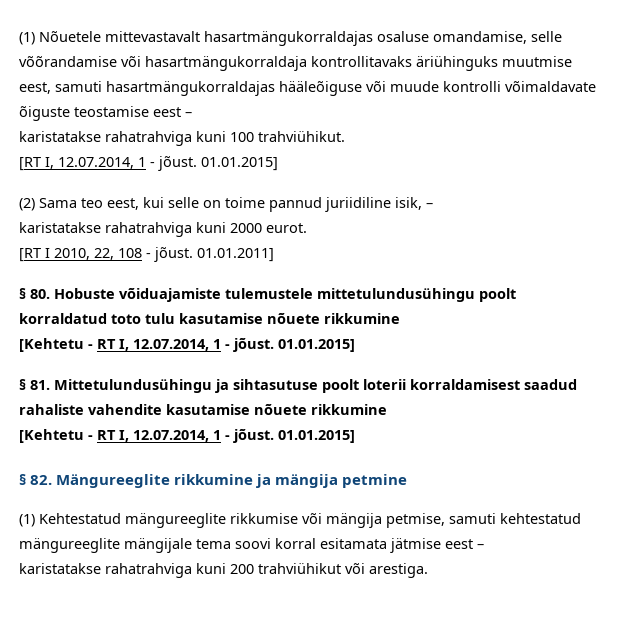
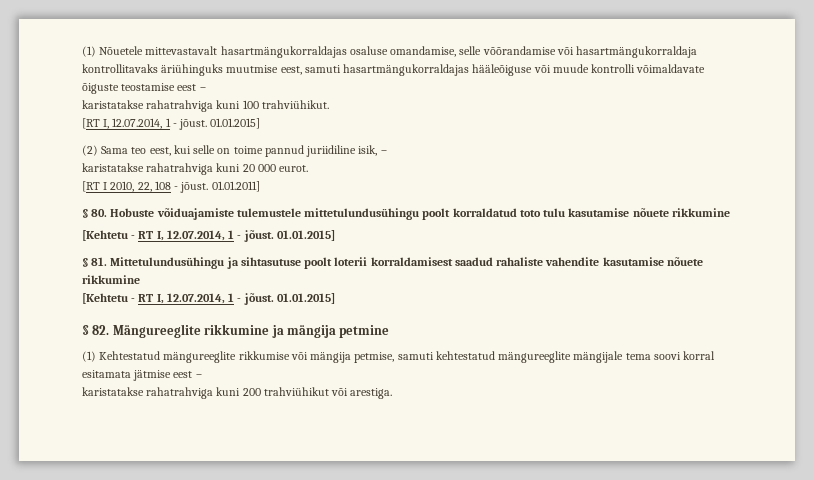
[230,223,262,233] 2000 -> [242,164,276,172] 20 000

